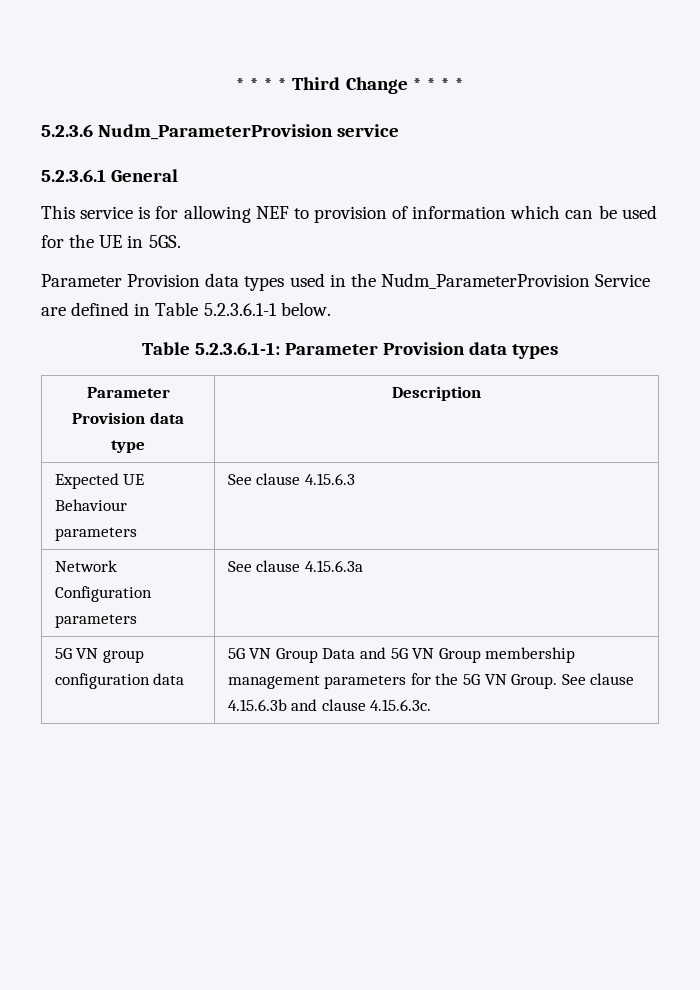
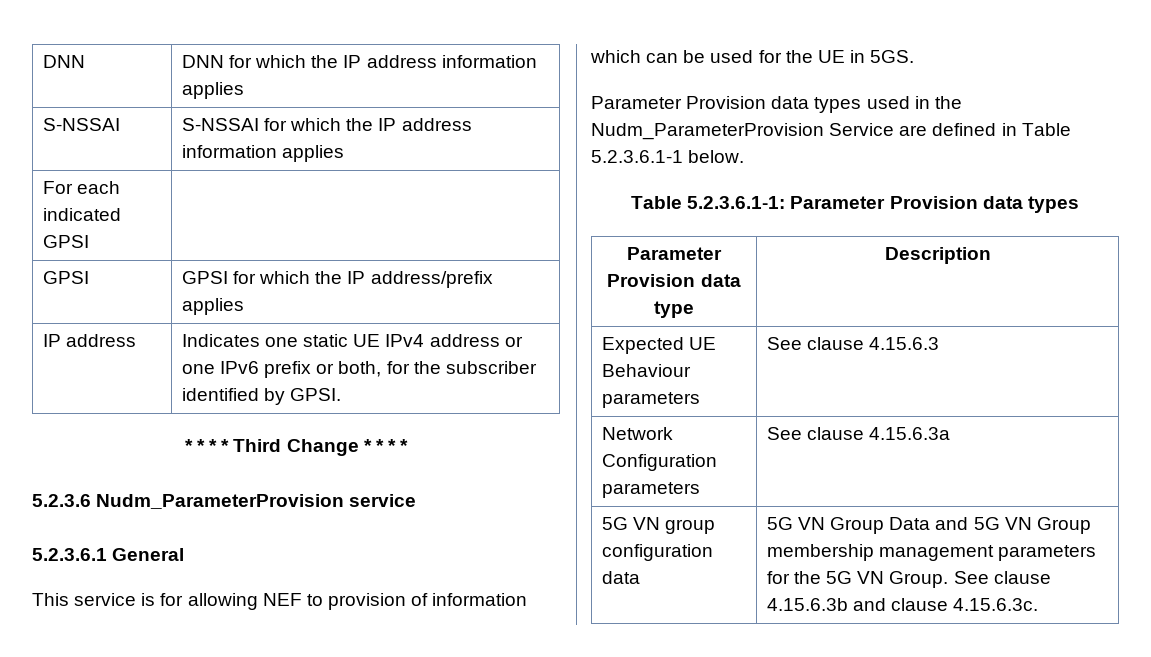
(235, 84) none -> [42,55,85,68] [181,55,537,68] [181,82,244,99] [42,118,120,131] [181,118,472,131] [181,145,345,162] [42,181,121,194] [42,208,121,221] [42,235,89,248] [42,271,89,284] [181,271,493,288] [181,298,244,315] [42,334,137,347] [181,334,523,347] [181,361,537,378] [181,388,342,405] DNN | DNN for which the IP address information applies // S-NSSAI | S-NSSAI for which the IP address information applies // For each indicated GPSI | // GPSI | GPSI for which the IP address/prefix applies // IP address | Indicates one static UE IPv4 address or one IPv6 prefix or both, for the subscriber identified by GPSI. //

